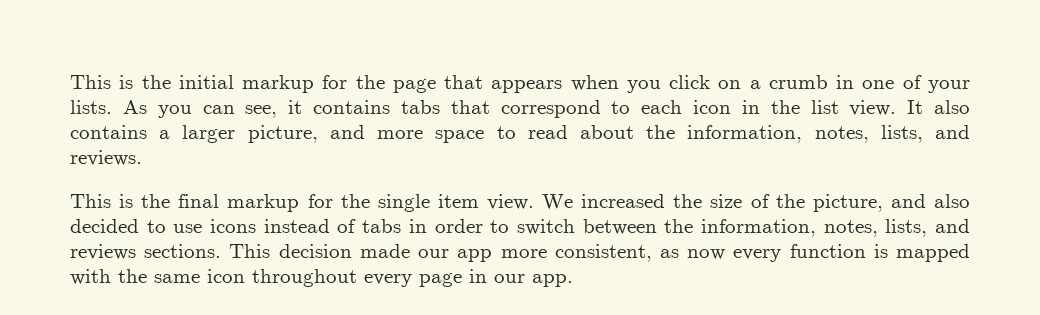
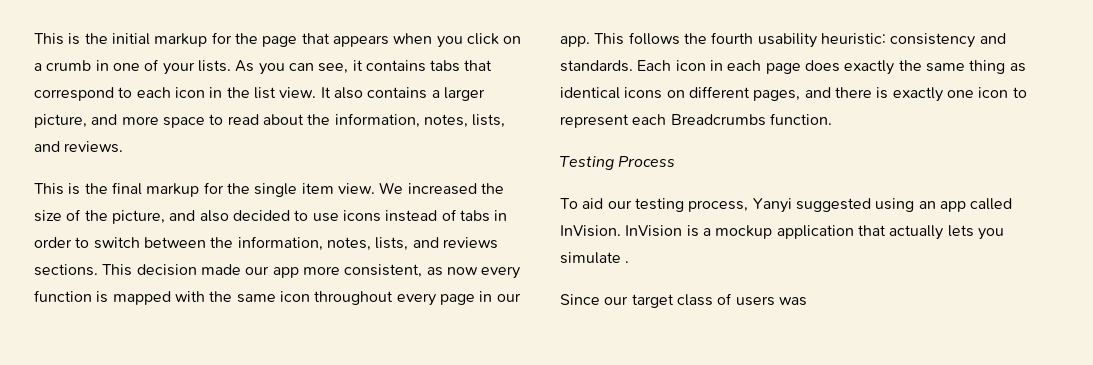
(573, 280) none -> [594,32,1006,48] [560,60,1026,75] [560,86,1027,102] [560,113,832,128] [560,156,676,170] [560,198,1013,213] [560,225,1004,240] [560,252,630,264] [560,293,807,308] This follows the fourth usability heuristic: consistency and standards. Each icon in each page does exactly the same thing as identical icons on different pages, and there is exactly one icon to represent each Breadcrumbs function. // Testing Process // To aid our testing process, Yanyi suggested using an app called InVision. InVision is a mockup application that actually lets you simulate . // Since our target class of users was

